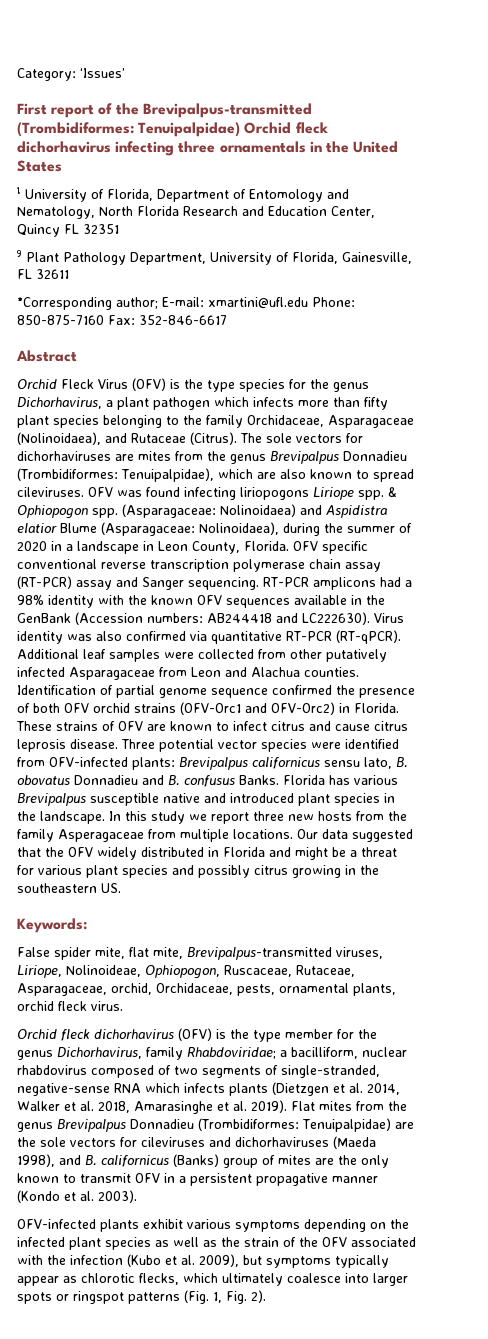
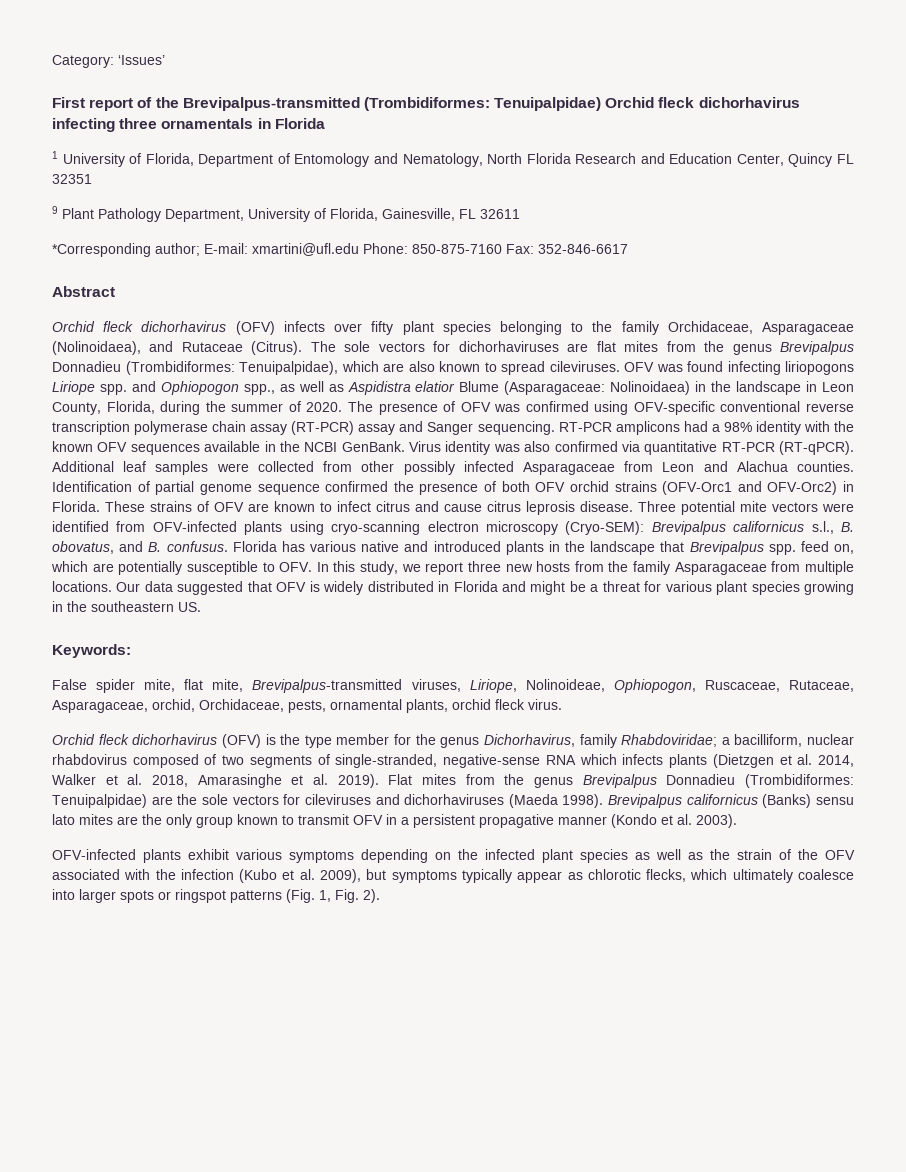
[325,141,399,153] [17,160,62,172] the United States -> [274,118,325,129] Florida
[61,378,369,392] [17,397,360,410] Fleck Virus (OFV) is the type species for the genus Dichorhavirus, a plant pathogen which infects more than -> [103,321,363,335] fleck dichorhavirus (OFV) infects over
(134, 457) none -> [596,341,616,352] flat
[388,487,397,497] [17,504,387,519] [17,522,412,536] [17,541,368,554] & Ophiopogon spp. (Asparagaceae: Nolinoidaea) and Aspidistra elatior Blume (Asparagaceae: Nolinoidaea), during the summer of 2020 in a landscape in Leon County, Florida. OFV specific -> [131,381,855,395] [52,401,715,415] and Ophiopogon spp., as well as Aspidistra elatior Blume (Asparagaceae: Nolinoidaea) in the landscape in Leon County, Florida, during the summer of 2020. The presence of OFV was confirmed using OFV-specific
[17,612,370,625] GenBank (Accession numbers: AB244418 and LC222630). -> [304,441,405,452] NCBI GenBank.
[326,649,387,662] putatively -> [403,461,455,475] possibly
[218,739,307,752] vector species -> [740,501,818,512] mite vectors
[132,757,408,770] [17,775,279,787] plants: Brevipalpus californicus sensu lato, B. obovatus Donnadieu and B. confusus Banks. -> [244,521,854,535] [52,541,228,554] plants using cryo-scanning electron microscopy (Cryo-SEM): Brevipalpus californicus s.l., B. obovatus, and B. confusus.
[17,793,159,806] Brevipalpus susceptible -> (356, 546) none
[298,793,395,806] [17,811,105,824] plant species in the landscape. -> [505,541,854,555] [51,561,313,575] plants in the landscape that Brevipalpus spp. feed on, which are potentially susceptible to OFV.
[151,811,185,824] study -> [360,561,399,575] study,
[58,829,144,842] Asperagaceae -> [674,562,767,575] Asparagaceae
[45,847,93,857] the OFV -> [276,581,320,592] OFV is
[172,865,288,878] and possibly citrus -> (800, 588) none
[17,1154,275,1168] 1998), and B. californicus (Banks) group of -> [562,794,854,808] [52,814,75,825] 1998). Brevipalpus californicus (Banks) sensu lato
(389, 1161) none -> [196,816,233,828] group

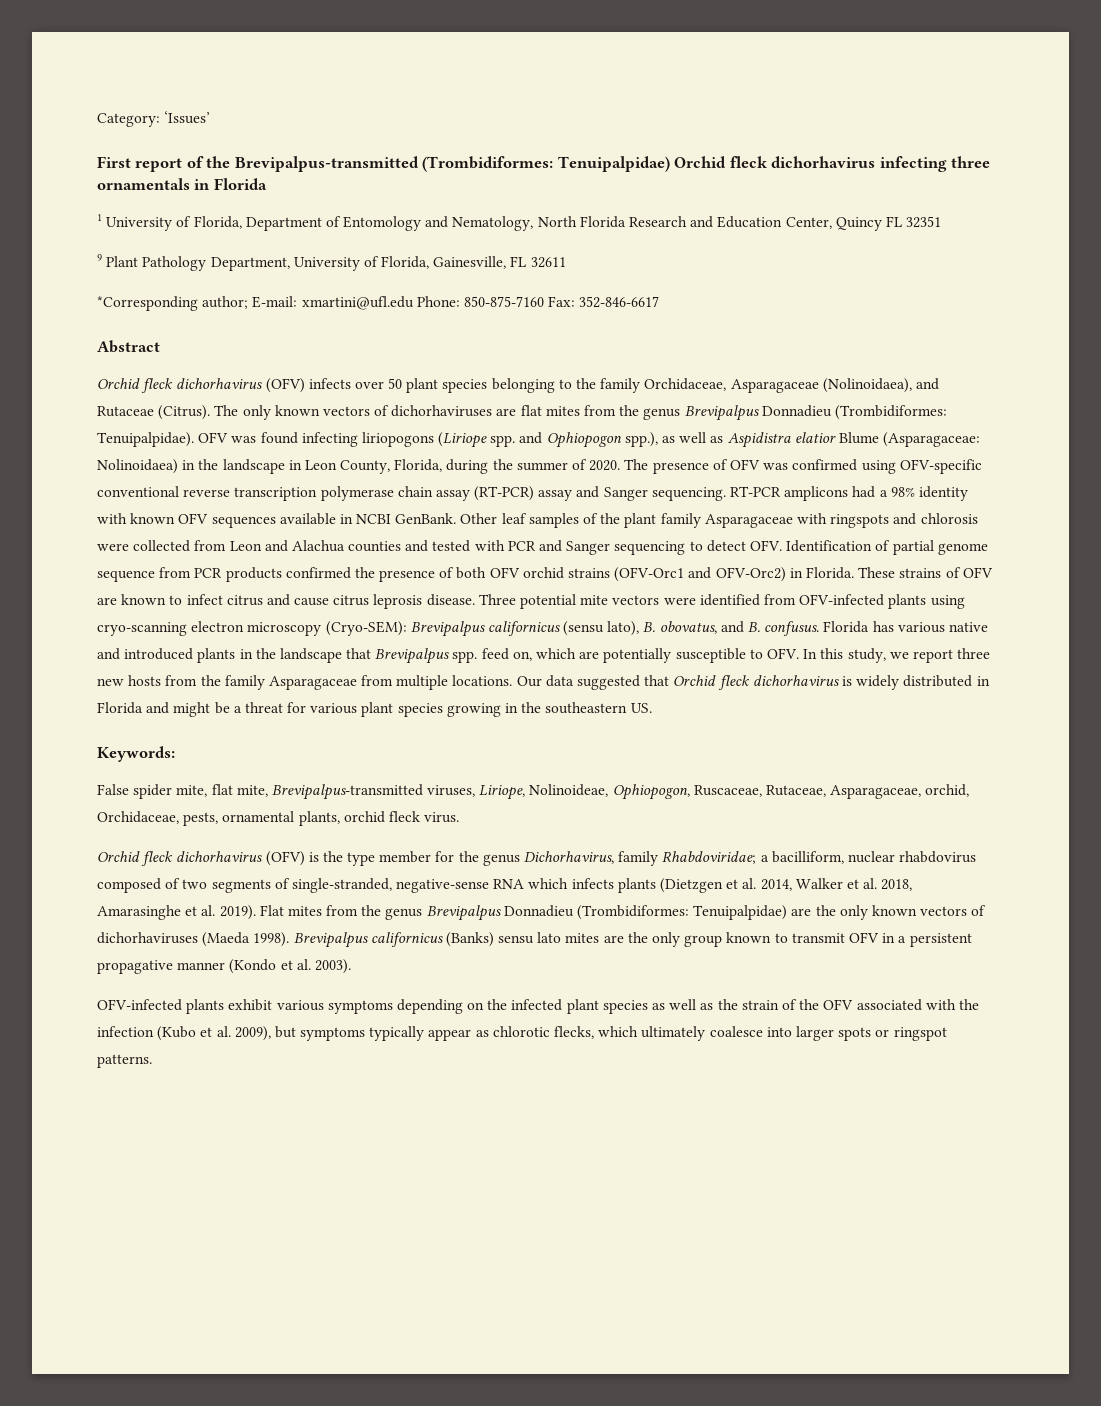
[371,321,394,335] fifty -> [388,378,403,389] 50
[344,341,451,352] sole vectors for -> [242,405,390,420] only known vectors of
[239,361,620,375] Tenuipalpidae), which are also known to spread cileviruses. -> [97,432,194,447] Tenuipalpidae).
[52,381,95,395] Liriope -> [438,432,488,448] (Liriope
[243,384,275,395] spp., -> [624,432,658,447] spp.),
[834,421,854,432] the -> (127, 518) none
[279,441,300,452] the -> (353, 519) none
[409,441,854,455] [52,461,854,475] Virus identity was also confirmed via quantitative RT-PCR (RT-qPCR). Additional leaf samples were collected from other possibly infected Asparagaceae from Leon and Alachua counties. -> [460,513,978,528] [97,540,782,555] Other leaf samples of the plant family Asparagaceae with ringspots and chlorosis were collected from Leon and Alachua counties and tested with PCR and Sanger sequencing to detect OFV.
(320, 489) none -> [159,567,282,582] from PCR products
[811,521,834,534] s.l., -> [563,621,640,636] (sensu lato),
[276,582,307,592] OFV -> [673,675,839,690] Orchid fleck dichorhavirus
[201,794,400,805] sole vectors for cileviruses and -> [839,905,987,920] only known vectors of
[230,889,380,903] patterns (Fig. 1, Fig. 2). -> [97,1054,152,1068] patterns.

